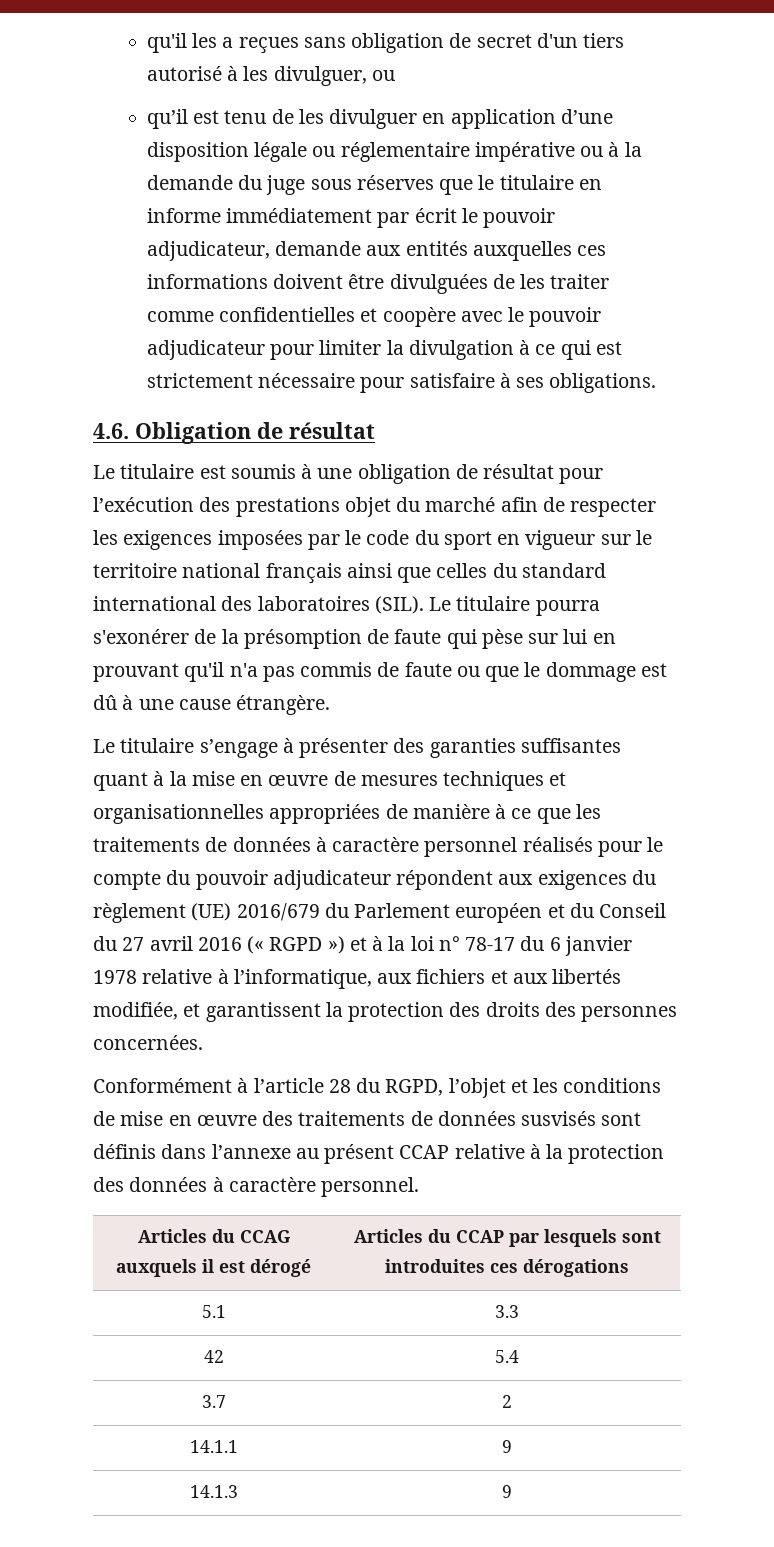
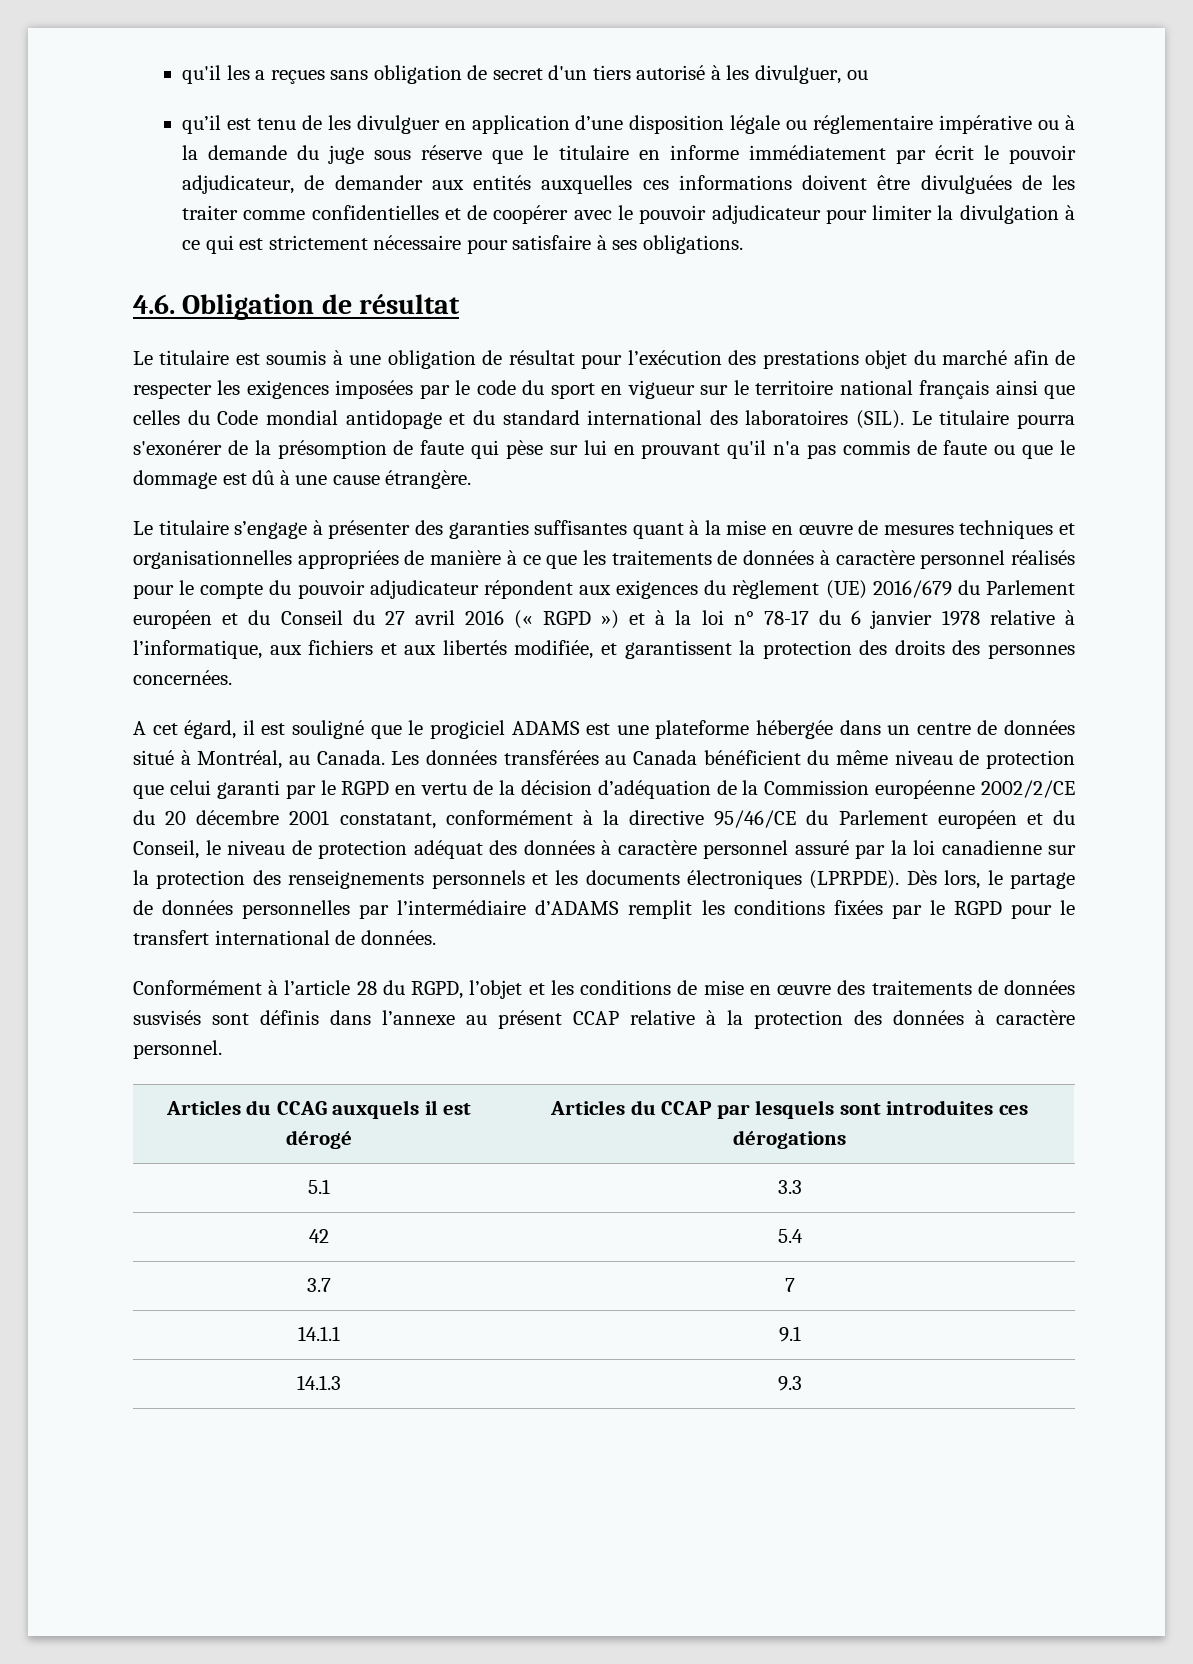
[356,175,434,190] réserves -> [421,145,483,160] réserve
[274,241,361,256] demande -> [304,175,423,190] de demander
[382,307,456,327] coopère -> [467,205,569,224] de coopérer
(517, 570) none -> [217,410,495,429] Code mondial antidopage et du
(203, 1042) none -> [133,720,1075,739] [133,750,1075,769] [133,780,1075,799] [133,810,1075,829] [133,840,1076,859] [133,870,1075,889] [133,900,1075,919] [133,930,436,945] // A cet égard, il est souligné que le progiciel ADAMS est une plateforme hébergée dans un centre de données situé à Montréal, au Canada. Les données transférées au Canada bénéficient du même niveau de protection que celui garanti par le RGPD en vertu de la décision d’adéquation de la Commission européenne 2002/2/CE du 20 décembre 2001 constatant, conformément à la directive 95/46/CE du Parlement européen et du Conseil, le niveau de protection adéquat des données à caractère personnel assuré par la loi canadienne sur la protection des renseignements personnels et les documents électroniques (LPRPDE). Dès lors, le partage de données personnelles par l’intermédiaire d’ADAMS remplit les conditions fixées par le RGPD pour le transfert international de données.
[502,1395,512,1408] 2 -> [784,1278,795,1292] 7
[502,1440,512,1453] 9 -> [778,1326,801,1342] 9.1
[502,1485,512,1498] 9 -> [777,1376,802,1391] 9.3

